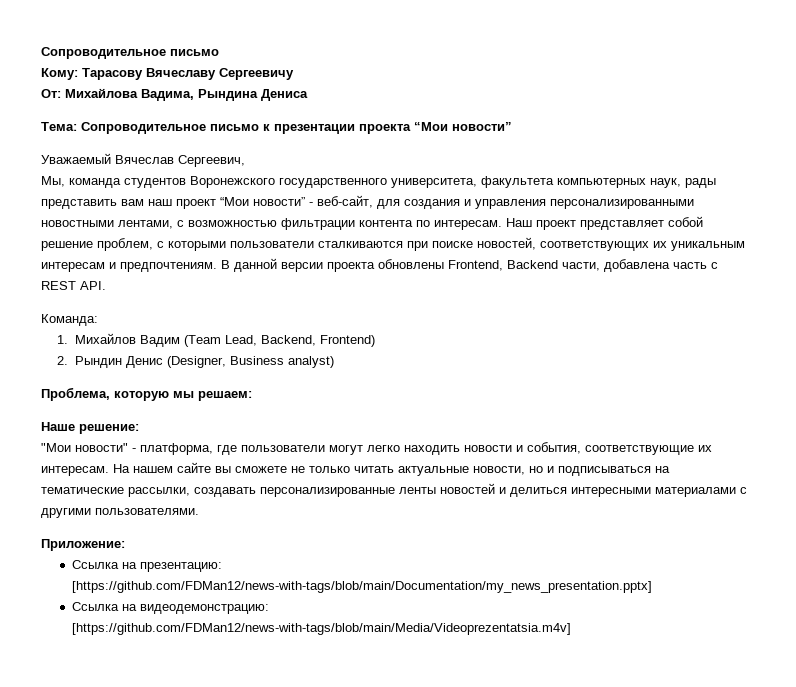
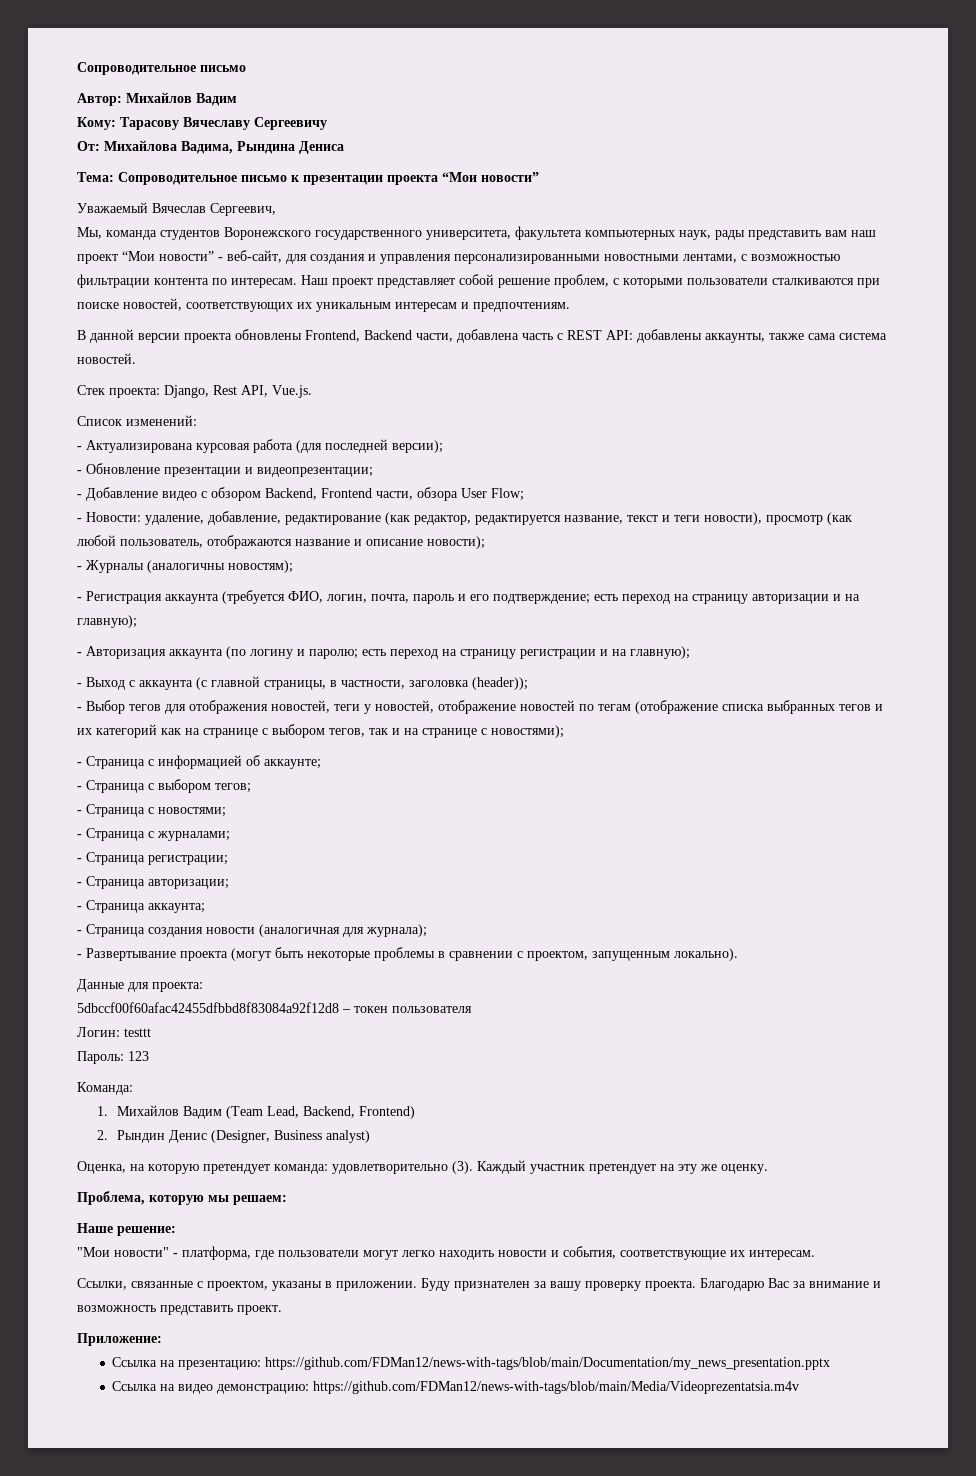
[41,47,219,59] Сопроводительное письмо -> [77,62,246,75] [77,92,237,106] Сопроводительное письмо // Автор: Михайлов Вадим
(217, 267) none -> (570, 307) //
[80,281,106,290] API. -> [606,329,887,343] [77,353,136,364] [77,385,312,398] [77,415,197,426] [77,439,443,453] [77,463,373,477] [77,487,524,501] [77,511,852,525] [77,535,485,549] [77,560,293,573] [77,590,860,604] [77,615,137,628] [77,646,690,659] [77,676,528,690] [77,700,883,714] [77,724,564,738] [77,755,321,769] [77,779,251,793] [77,804,226,817] [77,828,230,841] [77,852,228,865] [77,876,229,889] [77,900,205,913] [77,924,427,937] [77,947,738,961] [77,979,203,992] [77,1002,472,1013] [77,1027,151,1037] [77,1051,149,1064] API: добавлены аккаунты, также сама система новостей. // Стек проекта: Django, Rest API, Vue.js. // Список изменений: // - Актуализирована курсовая работа (для последней версии); // - Обновление презентации и видеопрезентации; // - Добавление видео с обзором Backend, Frontend части, обзора User Flow; // - Новости: удаление, добавление, редактирование (как редактор, редактируется название, текст и теги новости), просмотр (как любой пользователь, отображаются название и описание новости); // - Журналы (аналогичны новостям); // - Регистрация аккаунта (требуется ФИО, логин, почта, пароль и его подтверждение; есть переход на страницу авторизации и на главную); // - Авторизация аккаунта (по логину и паролю; есть переход на страницу регистрации и на главную); // - Выход с аккаунта (с главной страницы, в частности, заголовка (header)); // - Выбор тегов для отображения новостей, теги у новостей, отображение новостей по тегам (отображение списка выбранных тегов и их категорий как на странице с выбором тегов, так и на странице с новостями); // - Страница с информацией об аккаунте; // - Страница с выбором тегов; // - Страница с новостями; // - Страница с журналами; // - Страница регистрации; // - Страница авторизации; // - Страница аккаунта; // - Страница создания новости (аналогичная для журнала); // - Развертывание проекта (могут быть некоторые проблемы в сравнении с проектом, запущенным локально). // Данные для проекта: // 5dbccf00f60afac42455dfbbd8f83084a92f12d8 – токен пользователя // Логин: testtt // Пароль: 123
(334, 362) none -> [77,1160,768,1174] // Оценка, на которую претендует команда: удовлетворительно (3). Каждый участник претендует на эту же оценку.
[113,462,670,476] [41,483,747,497] [41,508,199,518] На нашем сайте вы сможете не только читать актуальные новости, но и подписываться на тематические рассылки, создавать персонализированные ленты новостей и делиться интересными материалами с другими пользователями. -> [77,1278,881,1291] [77,1305,282,1315] // Ссылки, связанные с проектом, указаны в приложении. Буду признателен за вашу проверку проекта. Благодарю Вас за внимание и возможность представить проект.
[71,581,652,593] [71,602,269,614] [71,623,571,635] [https://github.com/FDMan12/news-with-tags/blob/main/Documentation/my_news_presentation.pptx] // Ссылка на видеодемонстрацию: [https://github.com/FDMan12/news-with-tags/blob/main/Media/Videoprezentatsia.m4v] -> [265,1357,831,1370] [112,1381,800,1394] https://github.com/FDMan12/news-with-tags/blob/main/Documentation/my_news_presentation.pptx // Ссылка на видео демонстрацию: https://github.com/FDMan12/news-with-tags/blob/main/Media/Videoprezentatsia.m4v

